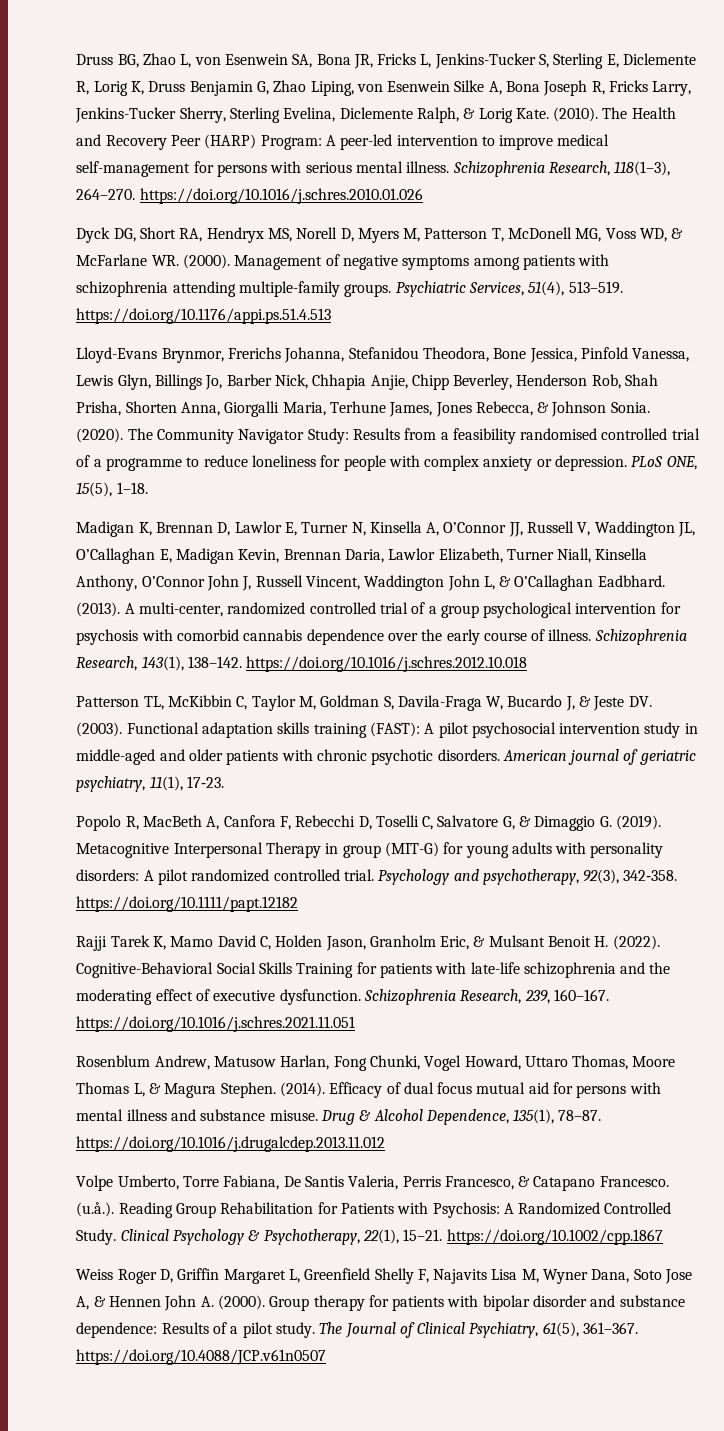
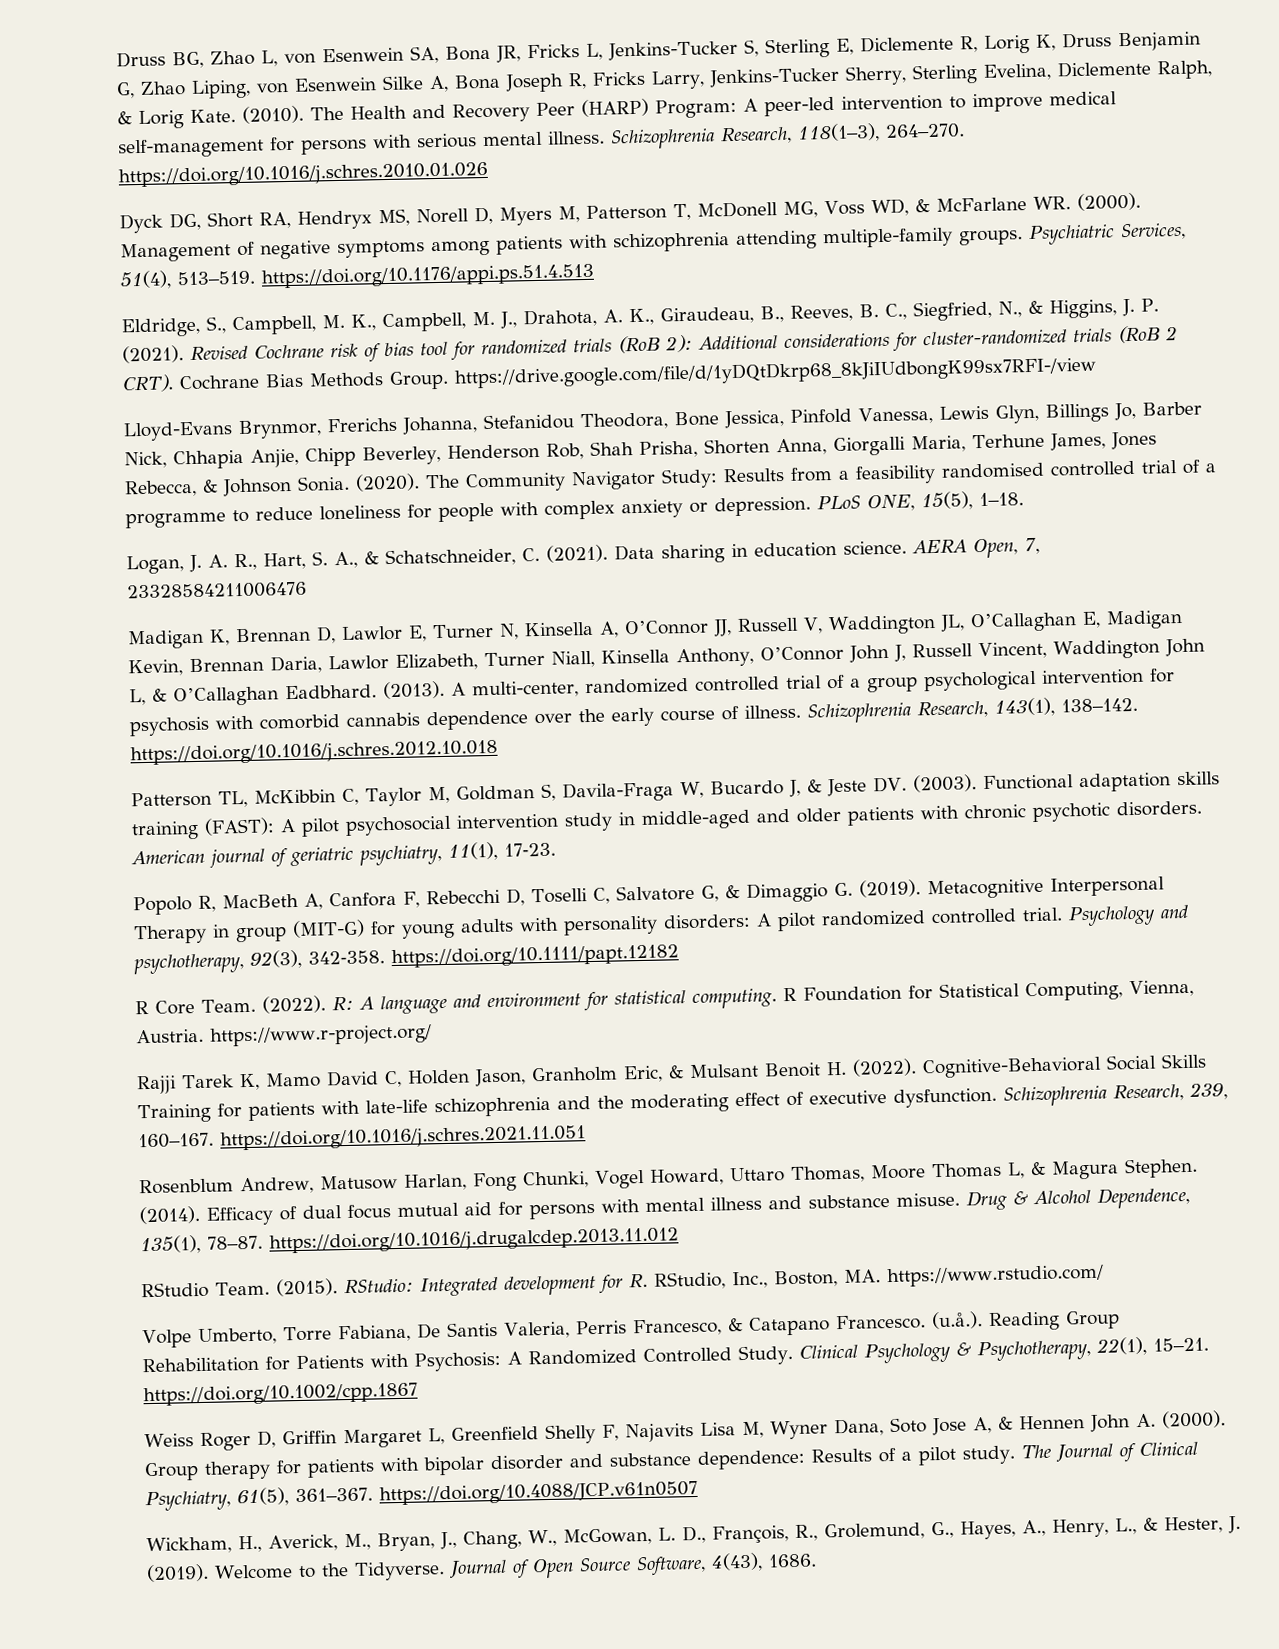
(332, 316) none -> [120,298,1159,338] [121,325,1178,364] [121,356,1097,393] // Eldridge, S., Campbell, M. K., Campbell, M. J., Drahota, A. K., Giraudeau, B., Reeves, B. C., Siegfried, N., & Higgins, J. P. (2021). Revised Cochrane risk of bias tool for randomized trials (RoB 2): Additional considerations for cluster-randomized trials (RoB 2 CRT). Cochrane Bias Methods Group. https://drive.google.com/file/d/1yDQtDkrp68_8kJiIUdbongK99sx7RFI-/view
(148, 488) none -> [125,537,1040,575] [126,581,307,600] // Logan, J. A. R., Hart, S. A., & Schatschneider, C. (2021). Data sharing in education science. AERA Open, 7, 23328584211006476
(299, 904) none -> [134,979,1194,1015] [135,1024,432,1047] // R Core Team. (2022). R: A language and environment for statistical computing. R Foundation for Statistical Computing, Vienna, Austria. https://www.r-project.org/
(386, 1144) none -> [140,1264,1104,1299] // RStudio Team. (2015). RStudio: Integrated development for R. RStudio, Inc., Boston, MA. https://www.rstudio.com/
(327, 1357) none -> [145,1515,1241,1555] [145,1552,817,1583] // Wickham, H., Averick, M., Bryan, J., Chang, W., McGowan, L. D., François, R., Grolemund, G., Hayes, A., Henry, L., & Hester, J. (2019). Welcome to the Tidyverse. Journal of Open Source Software, 4(43), 1686.

